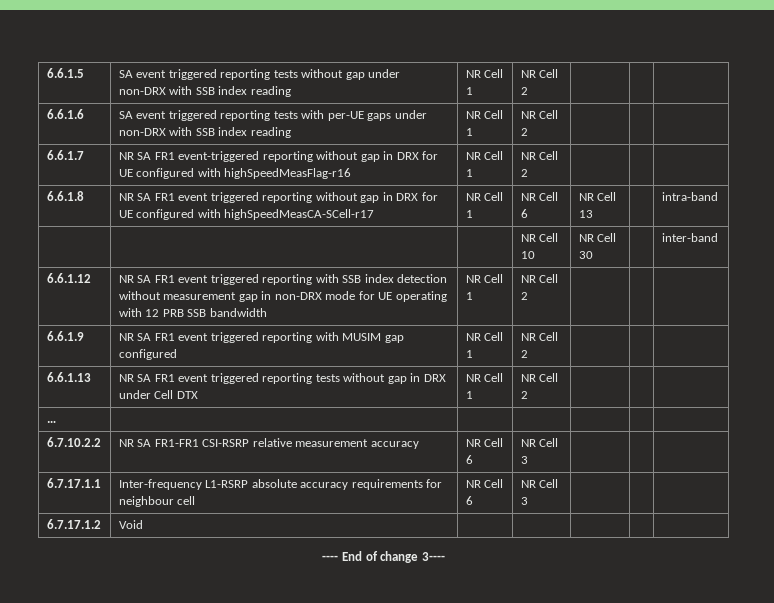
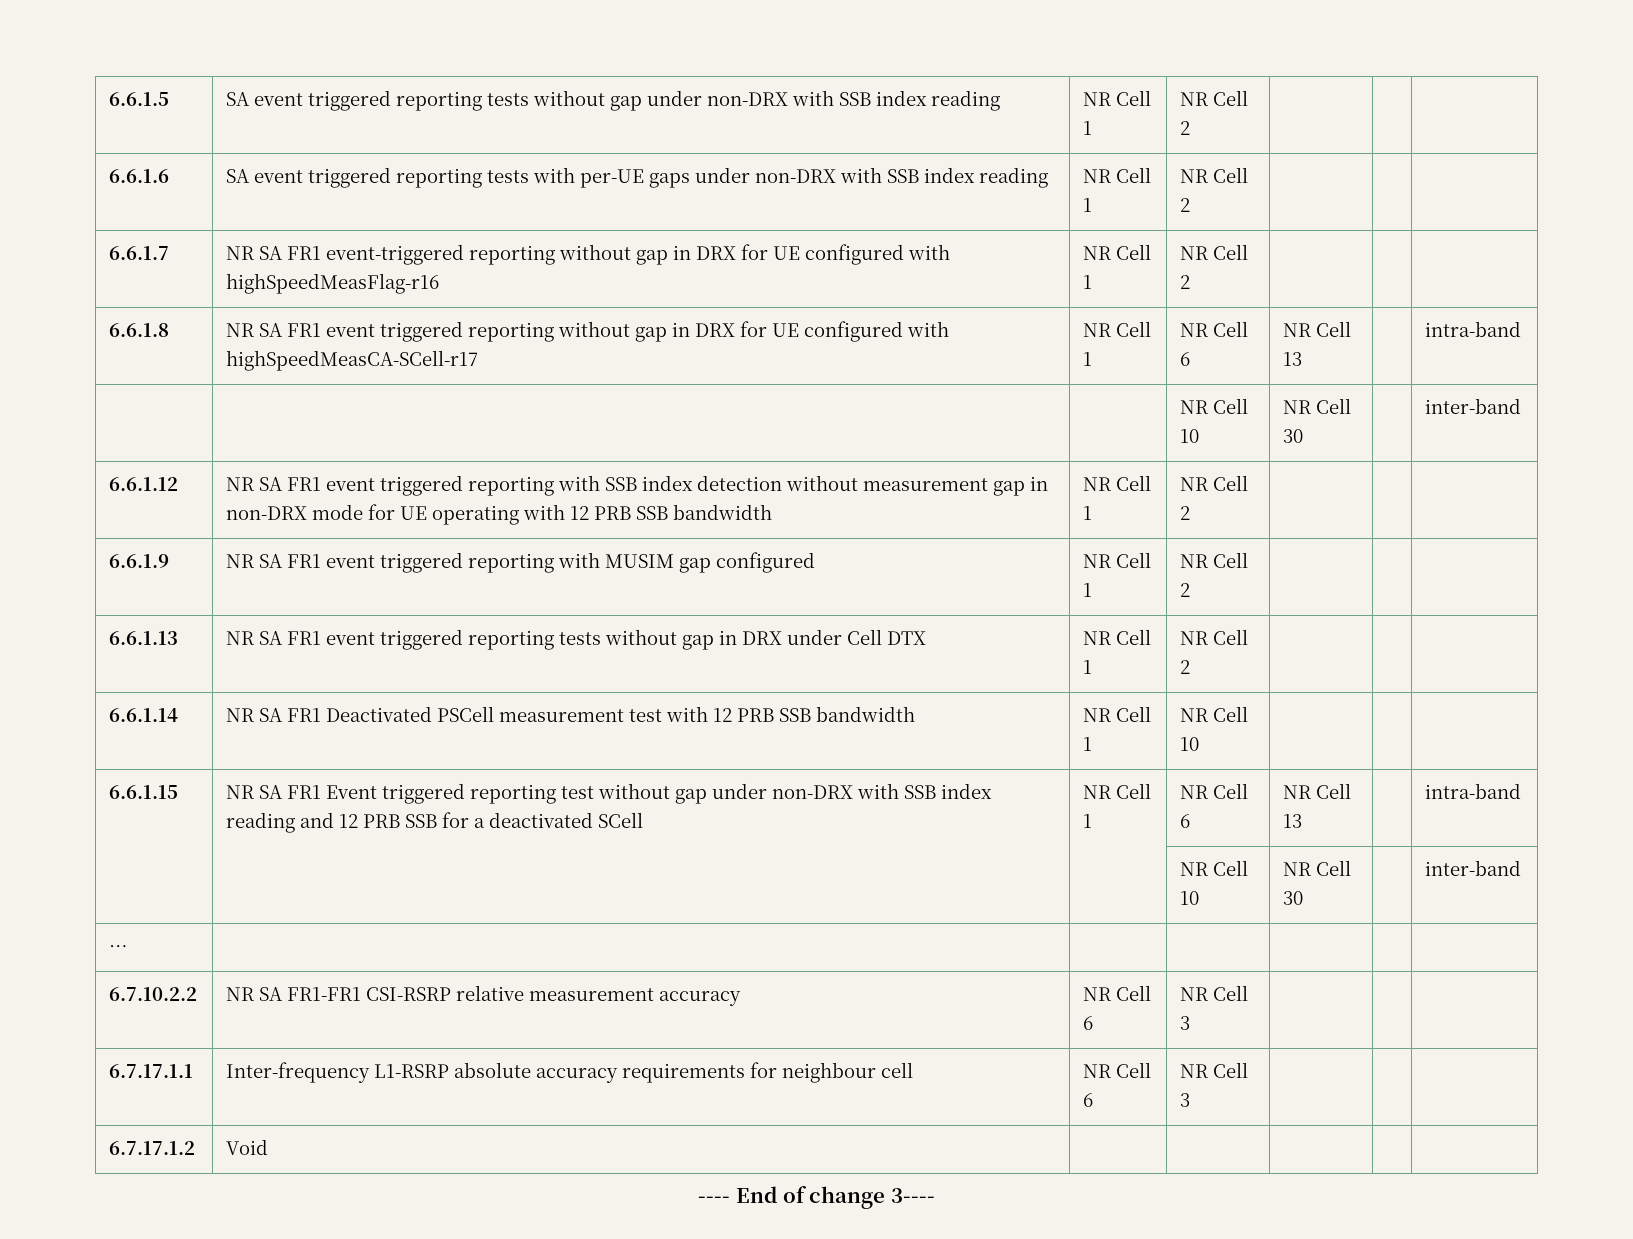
(528, 395) none -> [109,708,179,722] [226,706,916,722] [1083,706,1152,722] [1083,737,1093,751] [1180,706,1249,722] [1180,737,1200,751] [109,785,179,799] [226,783,993,804] [226,812,644,833] [1083,783,1152,799] [1083,814,1093,828] [1180,783,1249,799] [1180,814,1191,828] [1283,783,1352,799] [1283,814,1303,828] [1425,783,1522,799] [1180,860,1249,876] [1180,891,1200,905] [1283,860,1352,876] [1283,891,1304,905] [1425,860,1522,876] // 6.6.1.14 | NR SA FR1 Deactivated PSCell measurement test with 12 PRB SSB bandwidth | NR Cell 1 | NR Cell 10 | | | // 6.6.1.15 | NR SA FR1 Event triggered reporting test without gap under non-DRX with SSB index reading and 12 PRB SSB for a deactivated SCell | NR Cell 1 | NR Cell 6 | NR Cell 13 | | intra-band // | | | NR Cell 10 | NR Cell 30 | | inter-band

